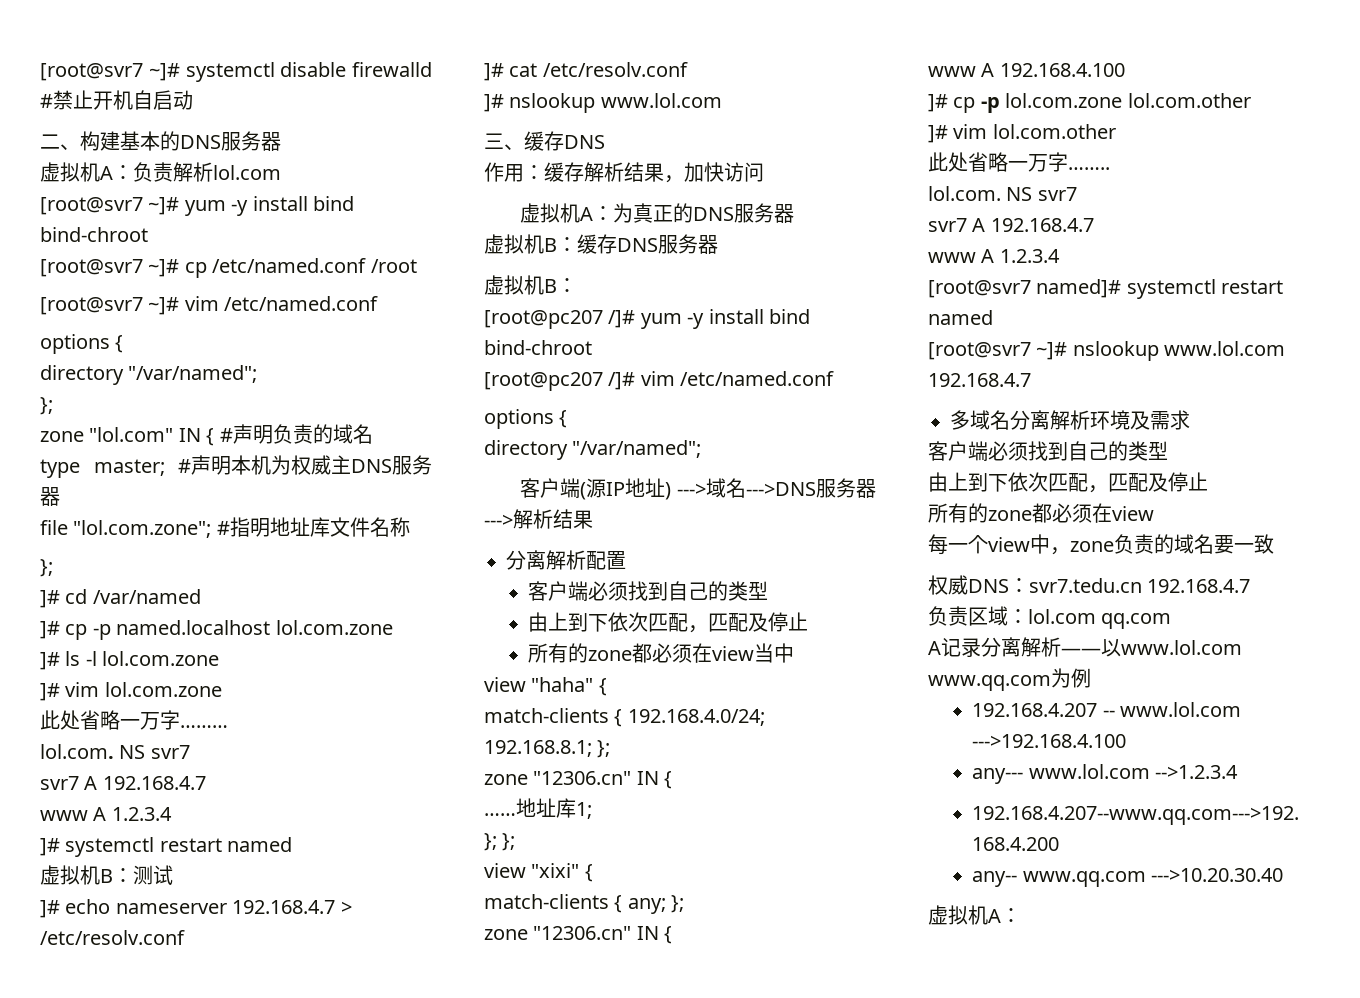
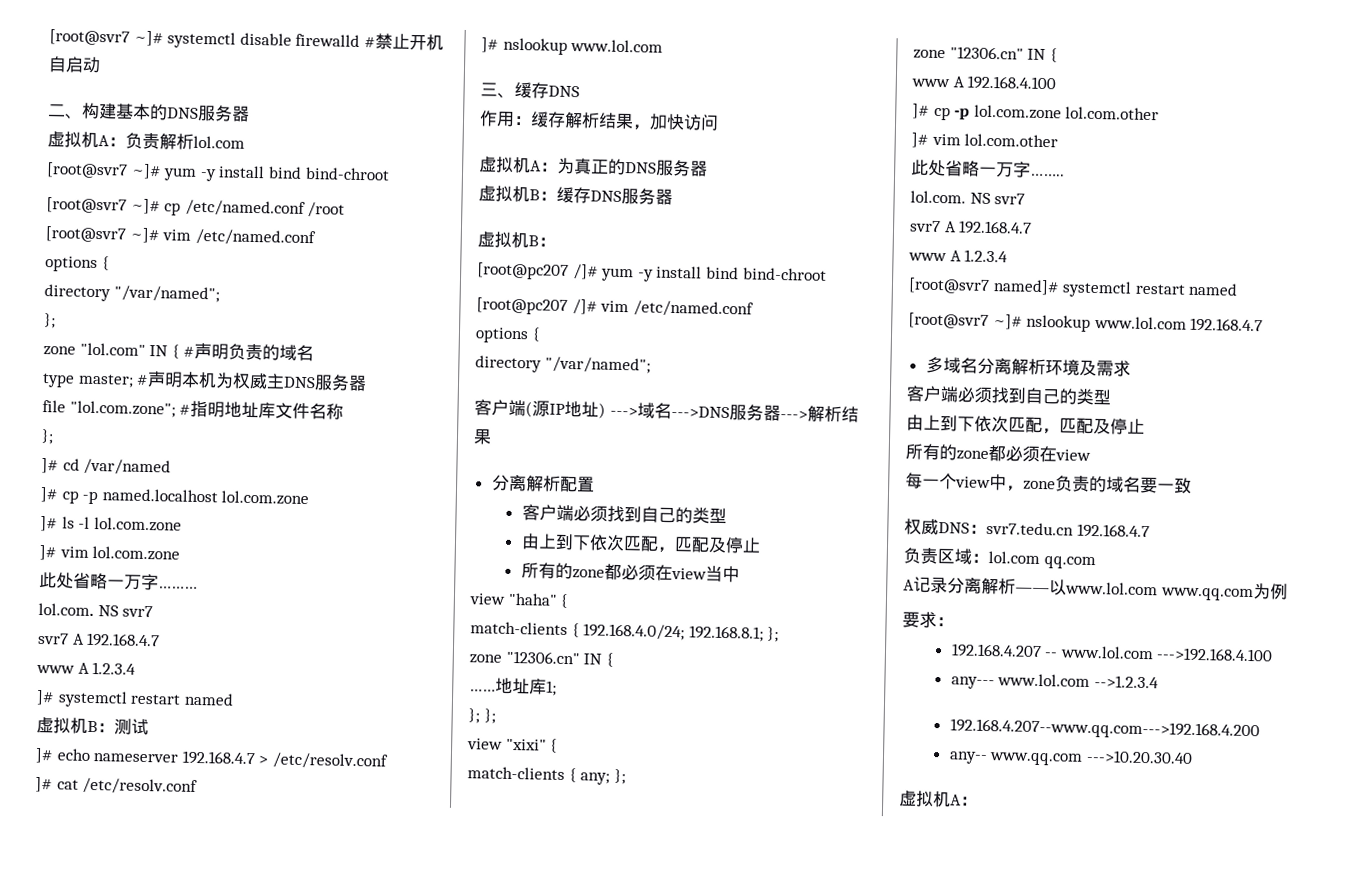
(1091, 678) none -> [902,611,954,629] // 要求：

